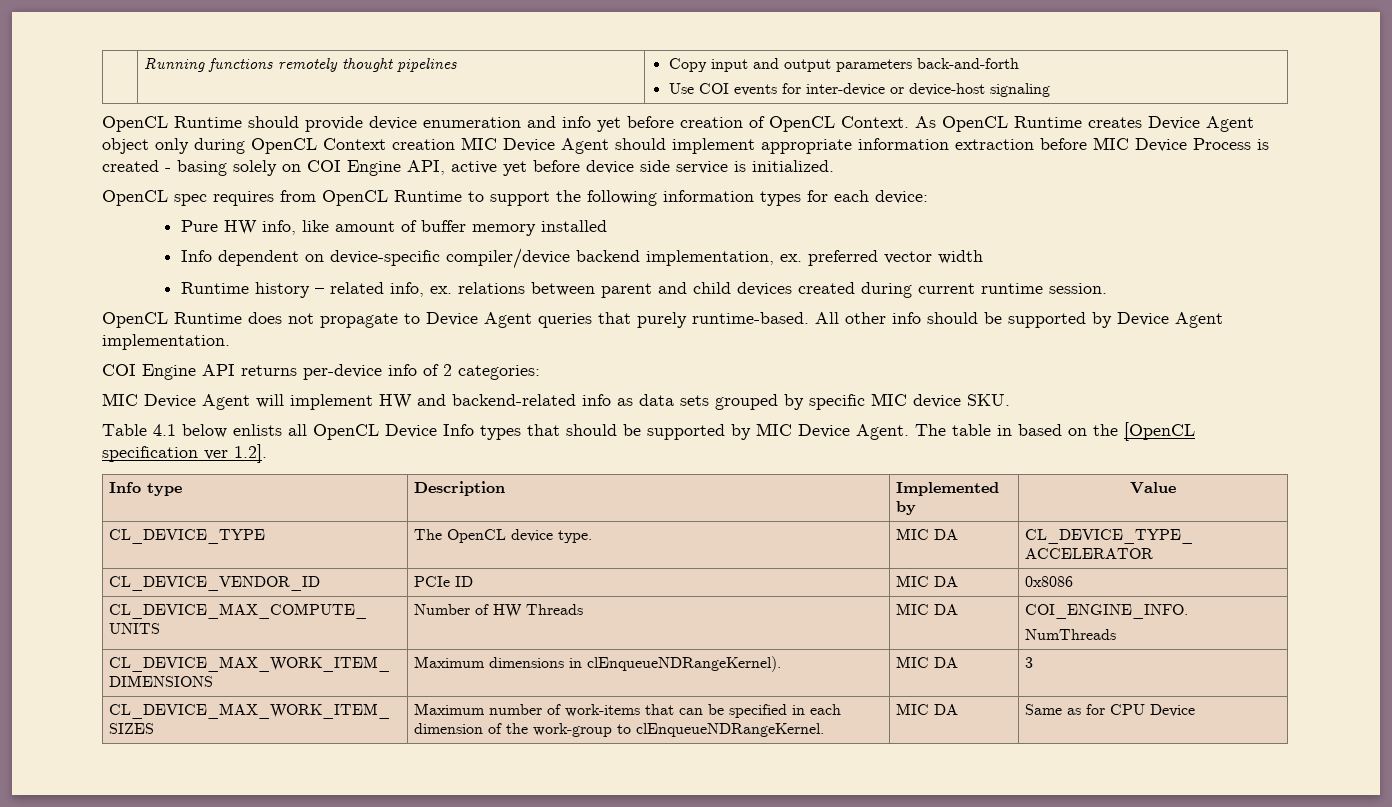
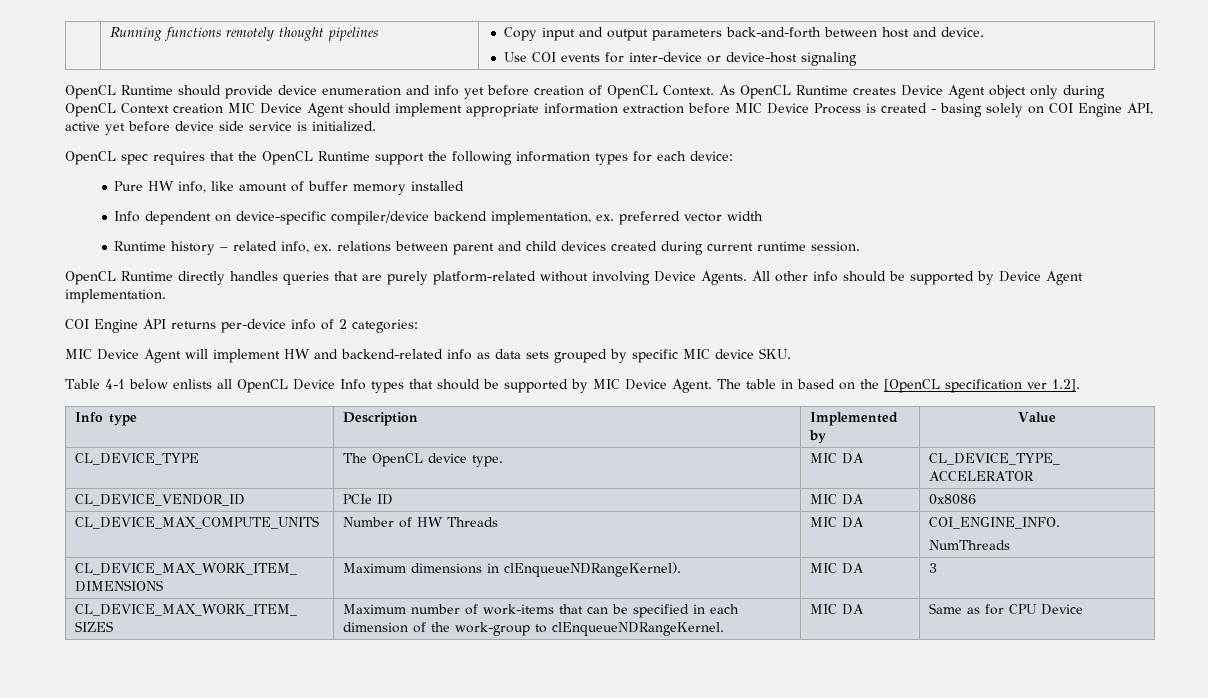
(1019, 63) none -> [823,27,984,38] between host and device.
[280,190,484,206] from OpenCL Runtime to -> [210,151,370,165] that the OpenCL Runtime
[248,312,809,328] does not propagate to Device Agent queries that purely runtime-based. -> [178,271,747,285] directly handles queries that are purely platform-related without involving Device Agents.
[153,424,176,436] 4.1 -> [104,379,125,389] 4-1

